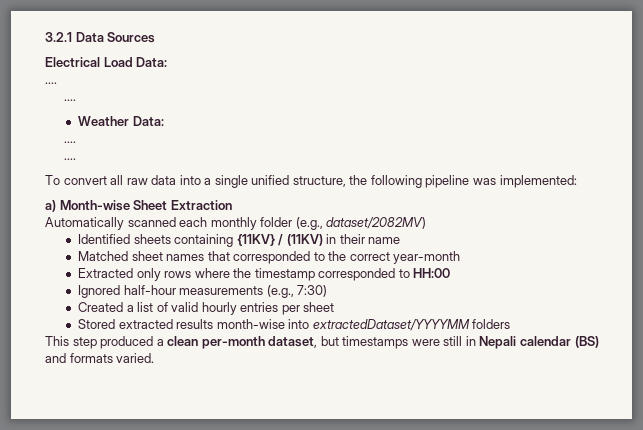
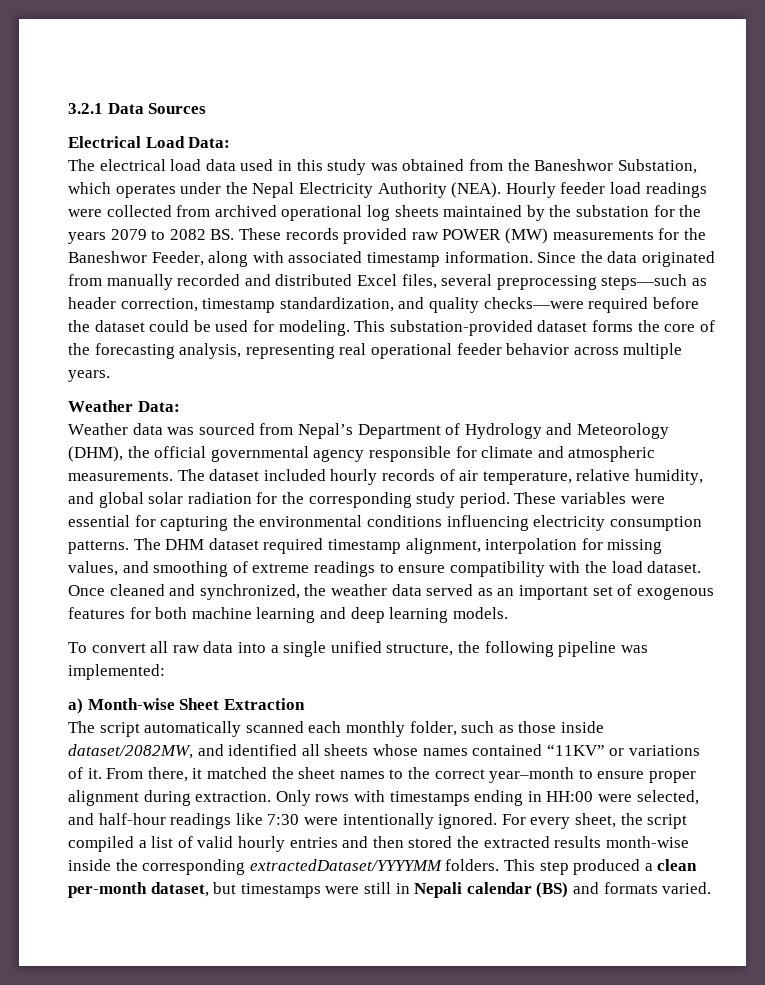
[45,82,58,84] [63,99,76,101] [78,116,164,126] [63,141,76,143] [63,158,76,160] .... // .... // Weather Data: // .... // .... -> [68,159,697,175] [68,182,707,198] [68,205,702,221] [68,228,706,244] [68,251,715,267] [68,274,707,290] [68,297,699,313] [68,320,715,336] [68,343,683,359] [68,370,111,382] [68,400,180,412] [68,423,669,439] [68,446,656,462] [68,469,703,485] [68,492,665,508] [68,515,702,531] [68,538,663,554] [68,561,702,577] [68,584,714,600] [68,607,508,623] The electrical load data used in this study was obtained from the Baneshwor Substation, which operates under the Nepal Electricity Authority (NEA). Hourly feeder load readings were collected from archived operational log sheets maintained by the substation for the years 2079 to 2082 BS. These records provided raw POWER (MW) measurements for the Baneshwor Feeder, along with associated timestamp information. Since the data originated from manually recorded and distributed Excel files, several preprocessing steps—such as header correction, timestamp standardization, and quality checks—were required before the dataset could be used for modeling. This substation-provided dataset forms the core of the forecasting analysis, representing real operational feeder behavior across multiple years. // Weather Data: // Weather data was sourced from Nepal’s Department of Hydrology and Meteorology (DHM), the official governmental agency responsible for climate and atmospheric measurements. The dataset included hourly records of air temperature, relative humidity, and global solar radiation for the corresponding study period. These variables were essential for capturing the environmental conditions influencing electricity consumption patterns. The DHM dataset required timestamp alignment, interpolation for missing values, and smoothing of extreme readings to ensure compatibility with the load dataset. Once cleaned and synchronized, the weather data served as an important set of exogenous features for both machine learning and deep learning models.
[45,217,427,230] [78,234,401,247] [78,251,461,264] [78,268,451,281] [78,285,328,298] [78,302,124,312] Automatically scanned each monthly folder (e.g., dataset/2082MV) // Identified sheets containing {11KV} / (11KV) in their name // Matched sheet names that corresponded to the correct year-month // Extracted only rows where the timestamp corresponded to HH:00 // Ignored half-hour measurements (e.g., 7:30) // Created -> [68,721,604,737] [68,744,700,759] [68,767,696,783] [68,790,699,806] [68,813,688,829] [68,836,135,852] The script automatically scanned each monthly folder, such as those inside dataset/2082MW, and identified all sheets whose names contained “11KV” or variations of it. From there, it matched the sheet names to the correct year–month to ensure proper alignment during extraction. Only rows with timestamps ending in HH:00 were selected, and half-hour readings like 7:30 were intentionally ignored. For every sheet, the script compiled
[281,302,335,315] [78,319,511,331] per sheet // Stored extracted results month-wise into extractedDataset/YYYYMM folders // -> [342,836,689,848] [68,859,500,875] and then stored the extracted results month-wise inside the corresponding extractedDataset/YYYYMM folders.

